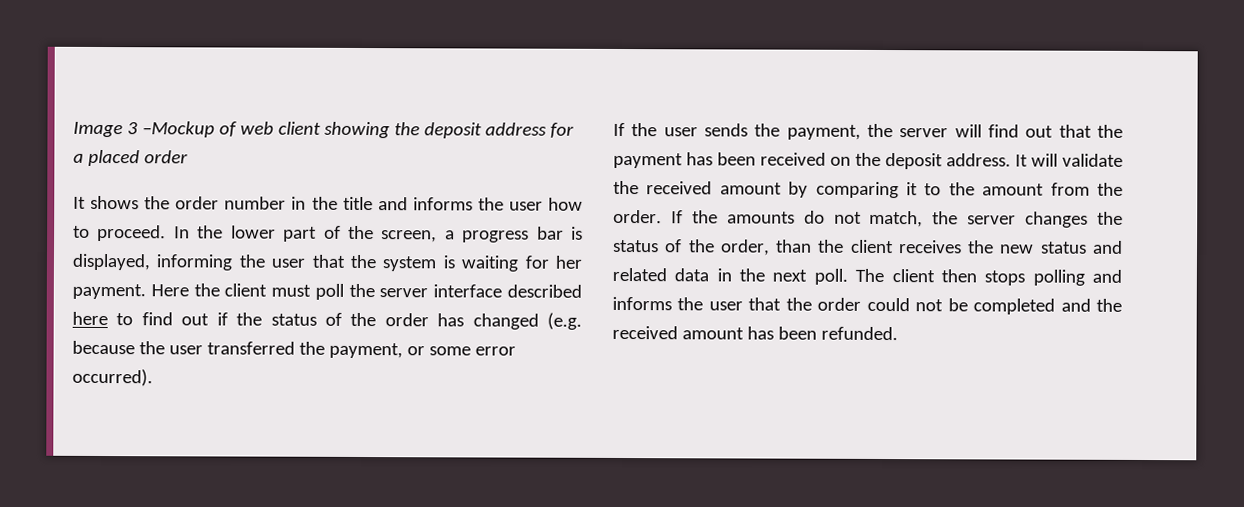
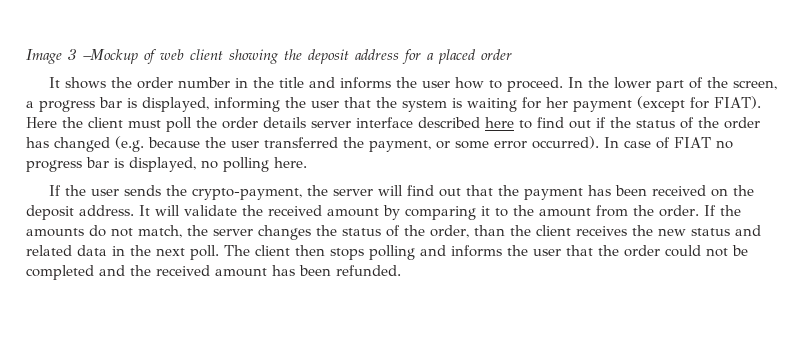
[72,283,146,300] payment. -> [573,96,761,112] payment (except for FIAT).
(375, 290) none -> [222,117,306,129] order details
(153, 377) none -> [604,137,733,149] [26,157,307,172] In case of FIAT no progress bar is displayed, no polling here.
[786,124,861,140] payment, -> [191,188,302,200] crypto-payment,

